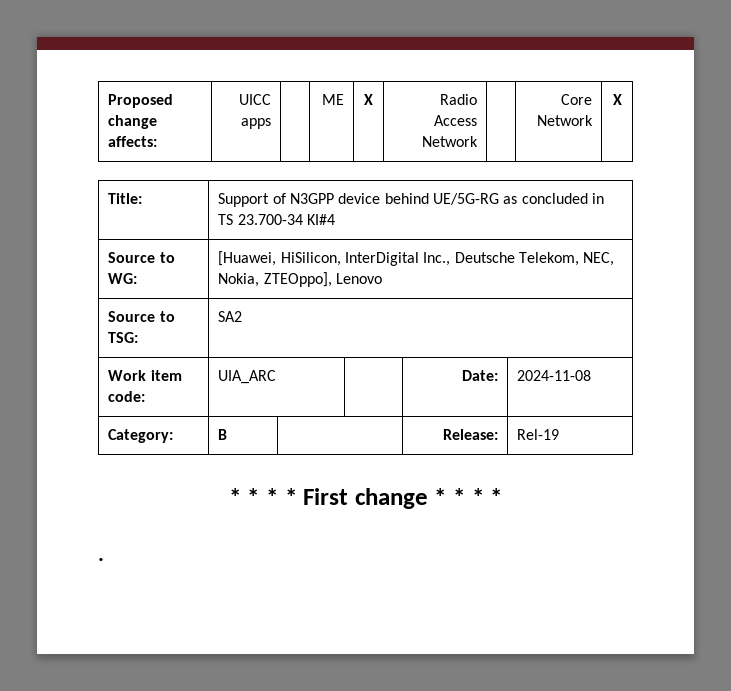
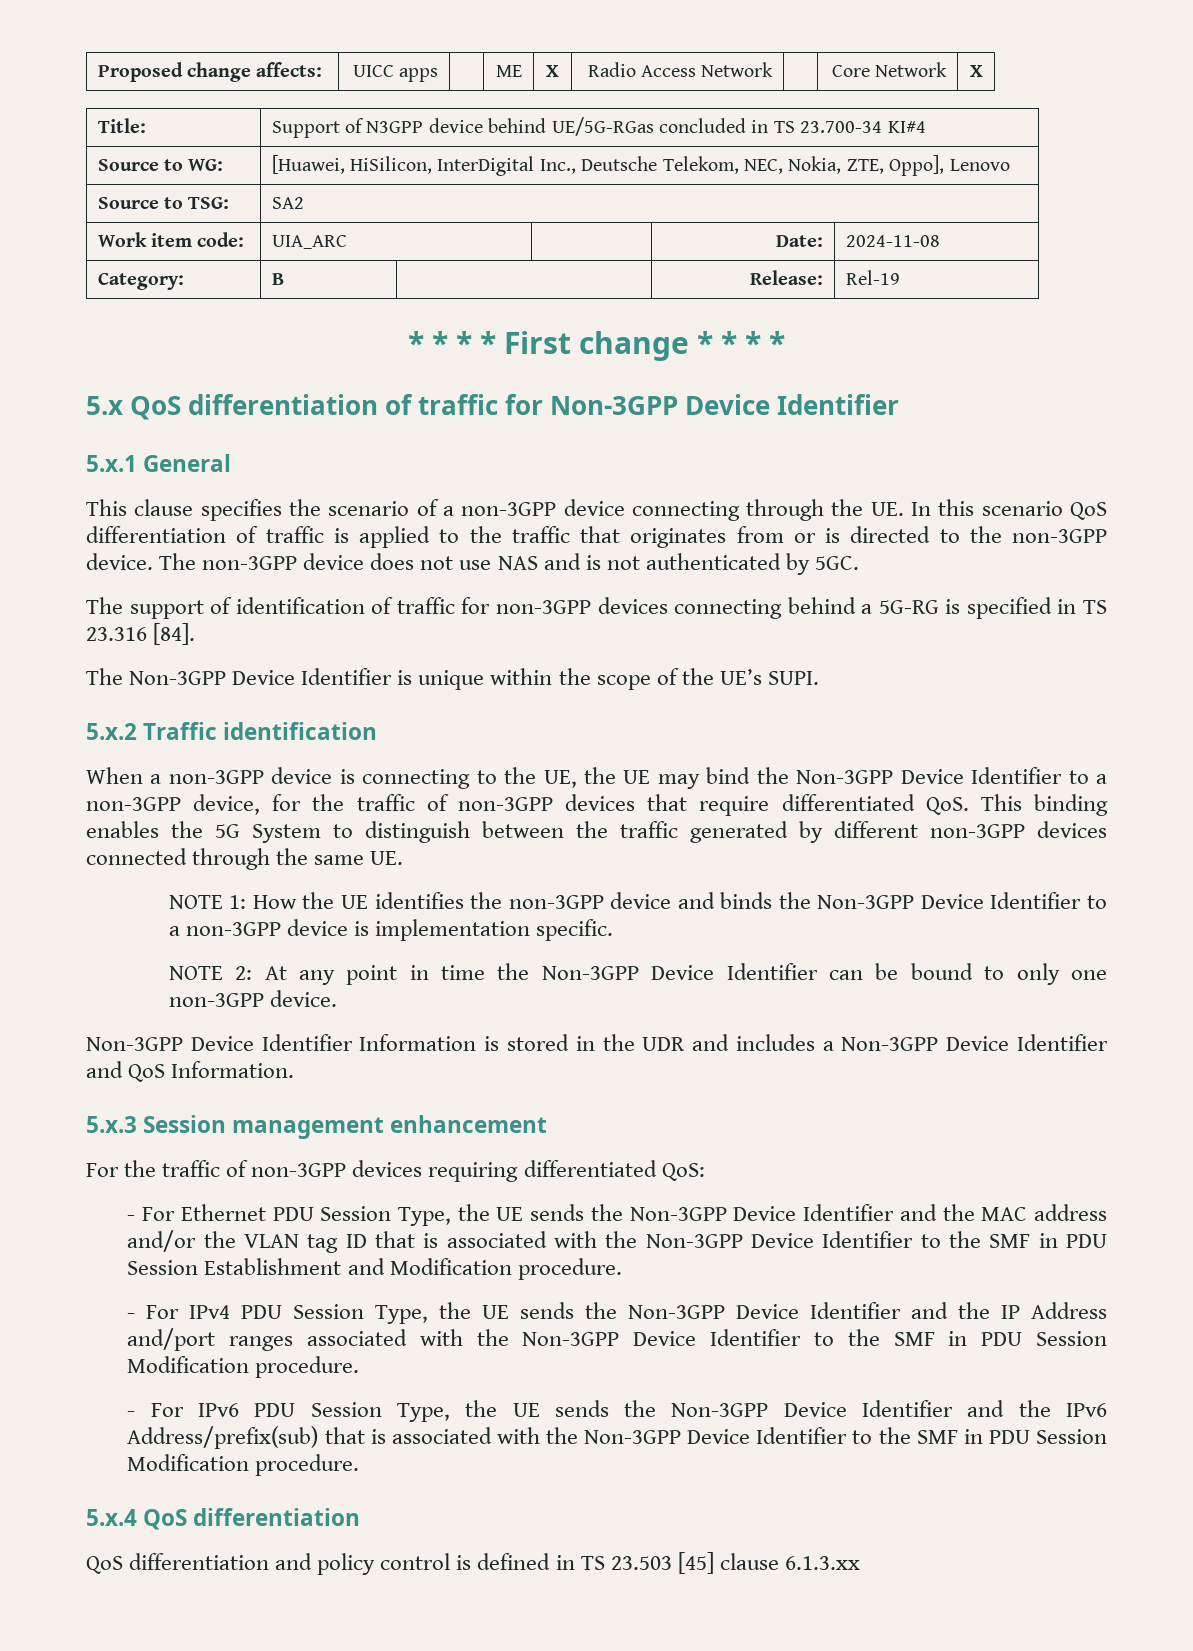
[432,193,518,205] UE/5G-RG as -> [551,117,654,136] UE/5G-RGas
[263,272,332,287] ZTEOppo], -> [846,155,945,176] ZTE, Oppo],
[98,558,104,561] . -> [86,394,900,420] [86,454,232,472] [86,499,1107,521] [86,526,1107,548] [86,553,859,575] [86,597,1107,619] [86,623,196,645] [86,668,819,690] [86,722,378,740] [86,767,1107,789] [86,794,1108,816] [86,821,1107,843] [86,848,404,870] [168,892,1107,909] [168,919,614,941] [168,963,1107,985] [168,990,337,1007] [86,1034,1109,1051] [86,1061,295,1082] [86,1115,548,1139] [86,1160,705,1182] [127,1204,1108,1226] [127,1230,1107,1253] [127,1258,622,1280] [127,1302,1108,1324] [127,1328,1107,1351] [127,1356,360,1378] [127,1400,1107,1422] [127,1426,1107,1449] [127,1454,360,1476] [86,1508,361,1530] [86,1552,860,1575] 5.x QoS differentiation of traffic for Non-3GPP Device Identifier // 5.x.1 General // This clause specifies the scenario of a non-3GPP device connecting through the UE. In this scenario QoS differentiation of traffic is applied to the traffic that originates from or is directed to the non-3GPP device. The non-3GPP device does not use NAS and is not authenticated by 5GC. // The support of identification of traffic for non-3GPP devices connecting behind a 5G-RG is specified in TS 23.316 [84]. // The Non-3GPP Device Identifier is unique within the scope of the UE’s SUPI. // 5.x.2 Traffic identification // When a non-3GPP device is connecting to the UE, the UE may bind the Non-3GPP Device Identifier to a non-3GPP device, for the traffic of non-3GPP devices that require differentiated QoS. This binding enables the 5G System to distinguish between the traffic generated by different non-3GPP devices connected through the same UE. // NOTE 1: How the UE identifies the non-3GPP device and binds the Non-3GPP Device Identifier to a non-3GPP device is implementation specific. // NOTE 2: At any point in time the Non-3GPP Device Identifier can be bound to only one non-3GPP device. // Non-3GPP Device Identifier Information is stored in the UDR and includes a Non-3GPP Device Identifier and QoS Information. // 5.x.3 Session management enhancement // For the traffic of non-3GPP devices requiring differentiated QoS: // - For Ethernet PDU Session Type, the UE sends the Non-3GPP Device Identifier and the MAC address and/or the VLAN tag ID that is associated with the Non-3GPP Device Identifier to the SMF in PDU Session Establishment and Modification procedure. // - For IPv4 PDU Session Type, the UE sends the Non-3GPP Device Identifier and the IP Address and/port ranges associated with the Non-3GPP Device Identifier to the SMF in PDU Session Modification procedure. // - For IPv6 PDU Session Type, the UE sends the Non-3GPP Device Identifier and the IPv6 Address/prefix(sub) that is associated with the Non-3GPP Device Identifier to the SMF in PDU Session Modification procedure. // 5.x.4 QoS differentiation // QoS differentiation and policy control is defined in TS 23.503 [45] clause 6.1.3.xx

